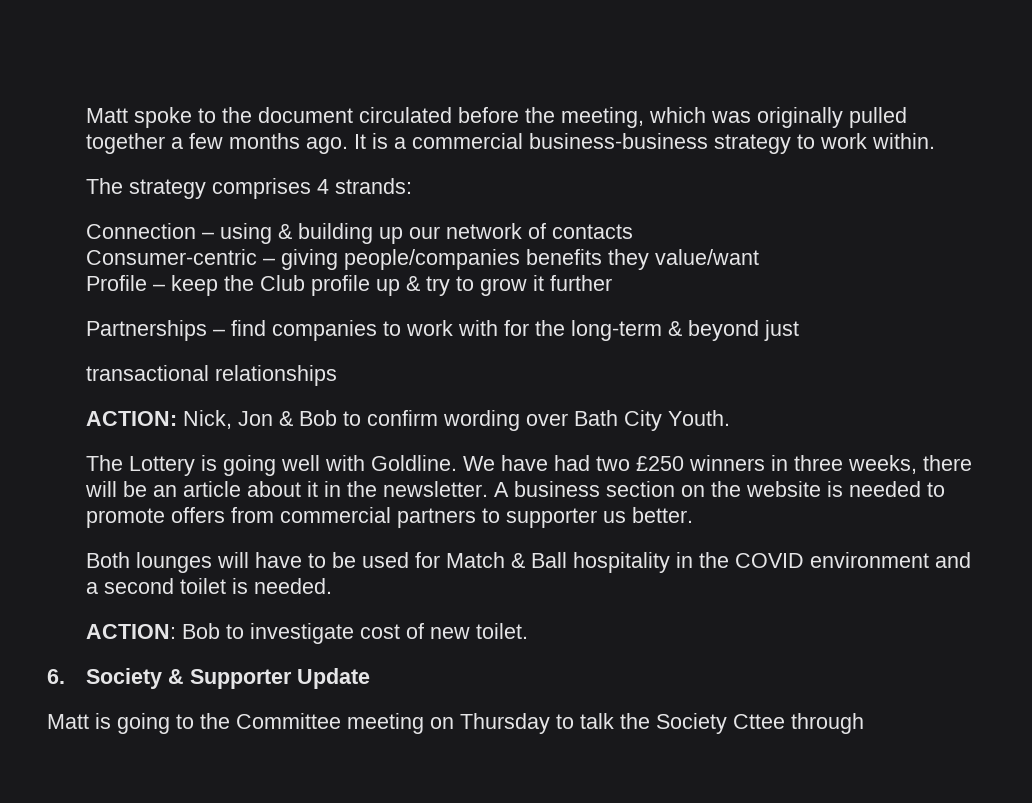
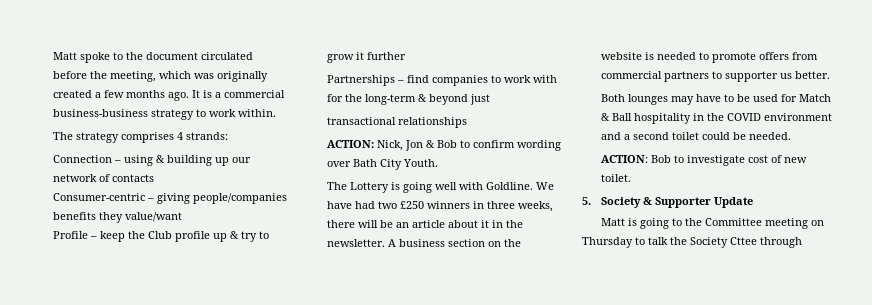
[849,107,908,128] [86,133,166,154] pulled together -> [53,90,93,98] created
[217,552,250,568] will -> [671,96,695,105] may
[232,578,249,594] is -> [702,132,747,140] could be
[47,669,65,684] 6. -> [582,197,591,205] 5.

